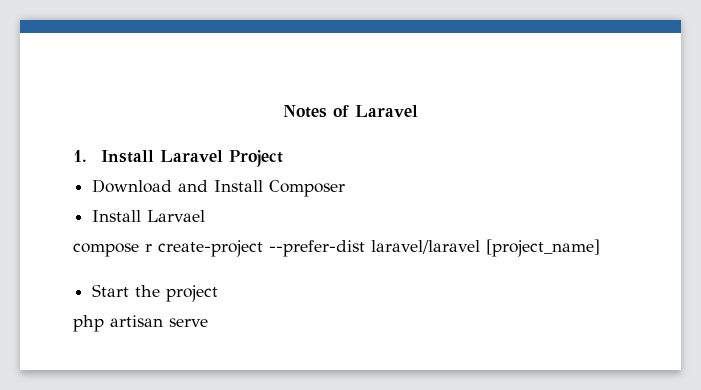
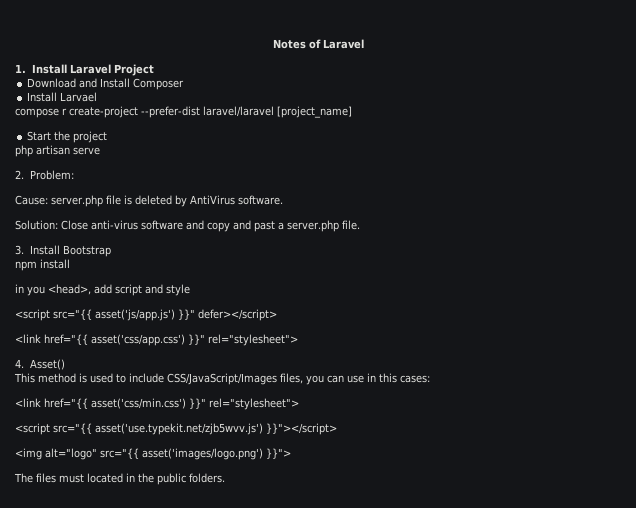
(208, 322) none -> [15,170,74,180] [15,195,283,207] [15,220,360,232] [15,245,111,257] [15,259,70,271] [15,284,190,296] [15,309,277,321] [15,334,298,346] [15,359,65,370] [14,373,430,385] [15,398,299,410] [15,423,337,435] [15,448,291,460] [14,473,225,485] // 2. Problem: // Cause: server.php file is deleted by AntiVirus software. // Solution: Close anti-virus software and copy and past a server.php file. // 3. Install Bootstrap // npm install // in you <head>, add script and style // <script src="{{ asset('js/app.js') }}" defer></script> // <link href="{{ asset('css/app.css') }}" rel="stylesheet"> // 4. Asset() // This method is used to include CSS/JavaScript/Images files, you can use in this cases: // <link href="{{ asset('css/min.css') }}" rel="stylesheet"> // <script src="{{ asset('use.typekit.net/zjb5wvv.js') }}"></script> // <img alt="logo" src="{{ asset('images/logo.png') }}"> // The files must located in the public folders.

